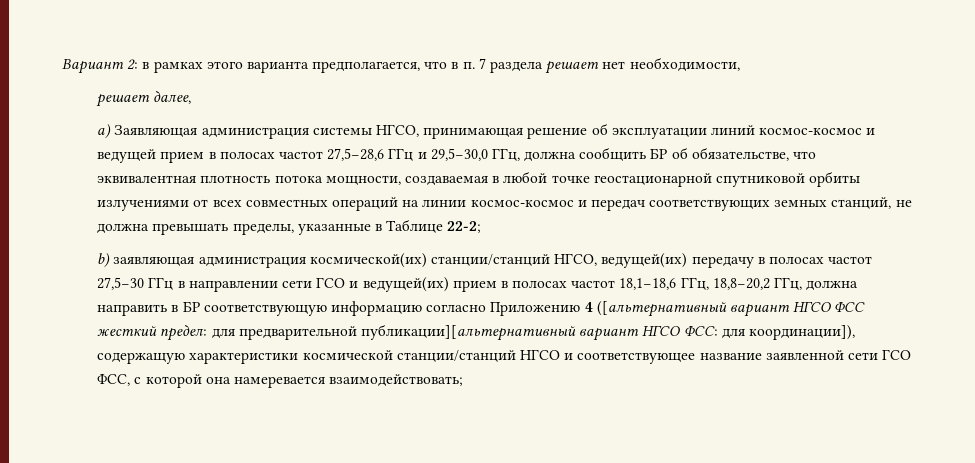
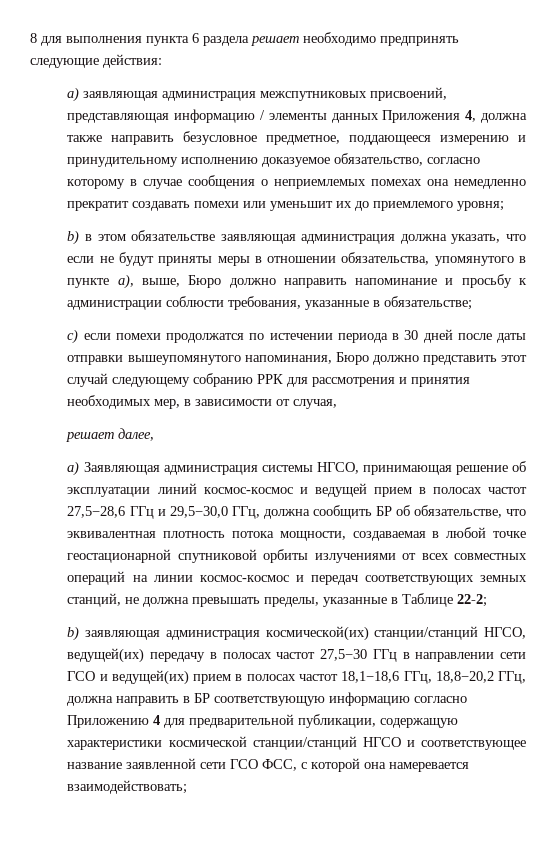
[62,57,740,74] Вариант 2: в рамках этого варианта предполагается, что в п. 7 раздела решает нет необходимости, -> [30,32,459,46] [30,54,162,68] [67,87,448,102] [67,109,527,123] [67,131,526,145] [67,153,481,167] [67,175,526,189] [67,201,505,211] [67,230,527,245] [67,252,526,266] [67,274,528,289] [67,296,473,310] [67,329,527,344] [67,352,527,365] [67,373,471,387] [67,395,338,409] 8 для выполнения пункта 6 раздела решает необходимо предпринять следующие действия: // a) заявляющая администрация межспутниковых присвоений, представляющая информацию / элементы данных Приложения 4, должна также направить безусловное предметное, поддающееся измерению и принудительному исполнению доказуемое обязательство, согласно которому в случае сообщения о неприемлемых помехах она немедленно прекратит создавать помехи или уменьшит их до приемлемого уровня; // b) в этом обязательстве заявляющая администрация должна указать, что если не будут приняты меры в отношении обязательства, упомянутого в пункте а), выше, Бюро должно направить напоминание и просьбу к администрации соблюсти требования, указанные в обязательстве; // c) если помехи продолжатся по истечении периода в 30 дней после даты отправки вышеупомянутого напоминания, Бюро должно представить этот случай следующему собранию РРК для рассмотрения и принятия необходимых мер, в зависимости от случая,
[596,301,866,317] [97,324,855,341] ([альтернативный вариант НГСО ФСС жесткий предел: для предварительной публикации][альтернативный вариант НГСО ФСС: для координации]), -> [164,714,377,728] для предварительной публикации,

